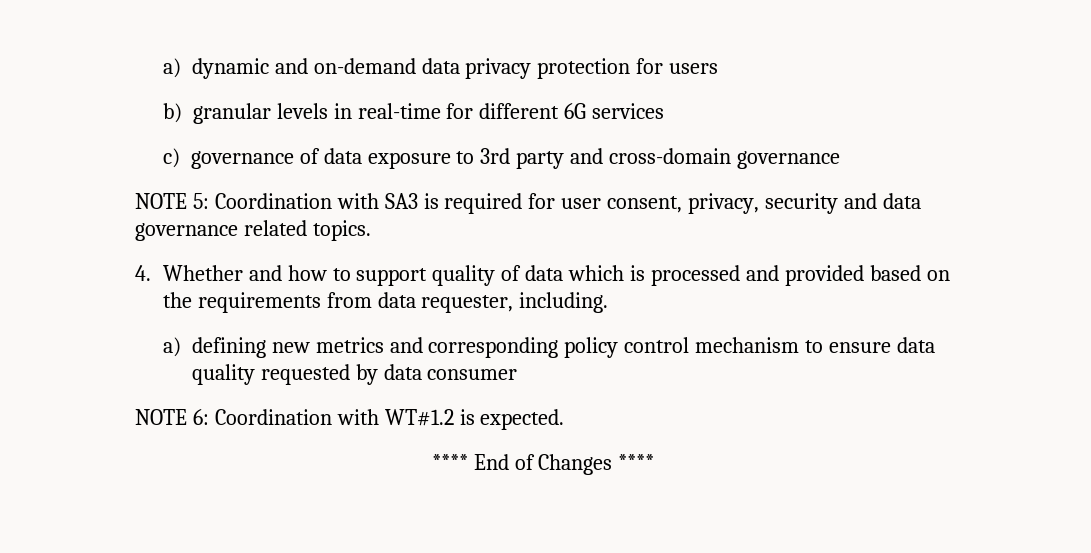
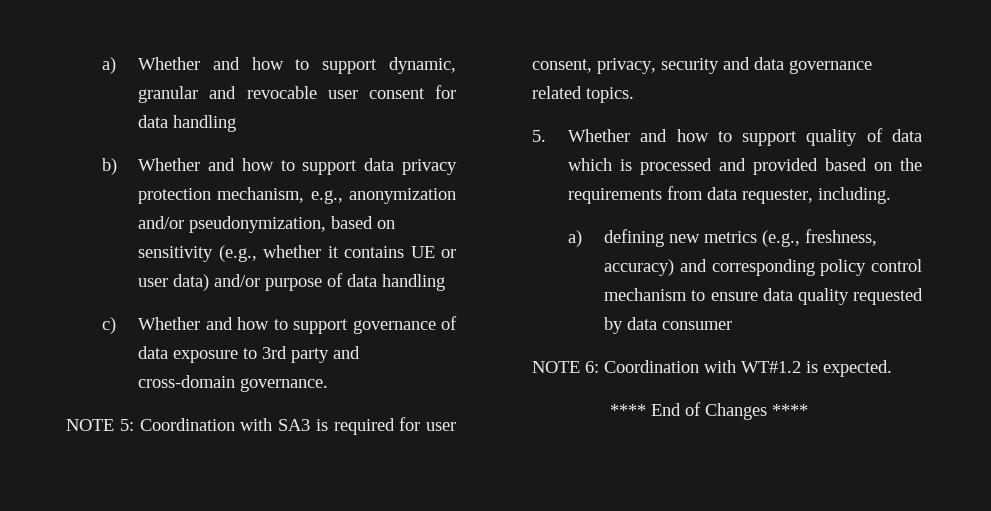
[162,58,719,79] [162,103,665,124] [162,148,180,168] a) dynamic and on-demand data privacy protection for users // b) granular levels in real-time for different 6G services // c) -> [102,57,456,74] [138,85,457,103] [138,115,237,132] [102,158,457,175] [138,187,456,204] [138,216,396,233] [138,245,456,262] [138,273,446,291] [102,317,349,334] a) Whether and how to support dynamic, granular and revocable user consent for data handling // b) Whether and how to support data privacy protection mechanism, e.g., anonymization and/or pseudonymization, based on sensitivity (e.g., whether it contains UE or user data) and/or purpose of data handling // c) Whether and how to support
[737,151,841,169] governance -> [240,378,329,392] governance.
[134,265,151,281] 4. -> [532,130,547,142] 5.
(384, 345) none -> [762,229,878,247] [604,259,675,276] (e.g., freshness, accuracy)

